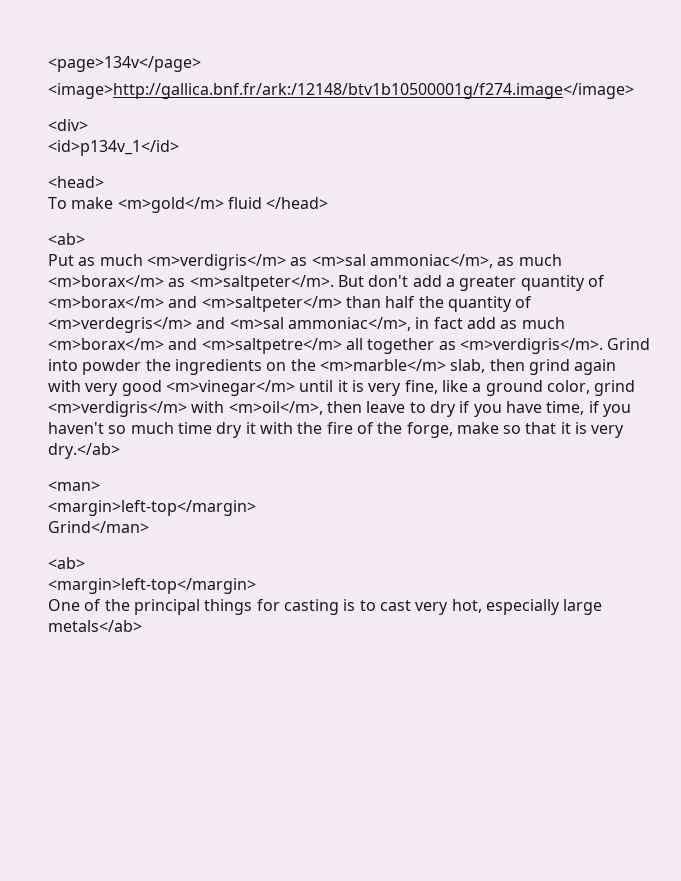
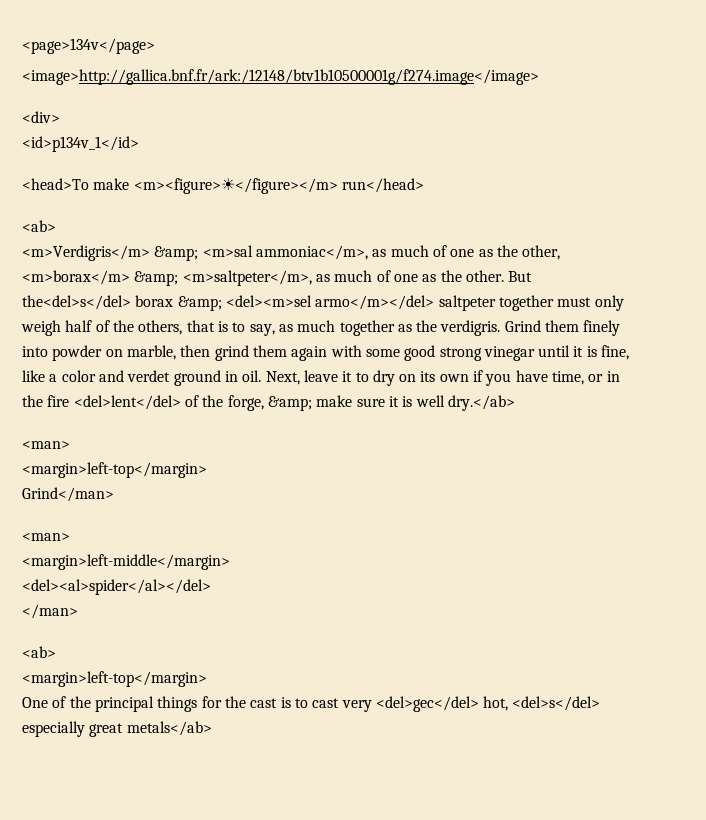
[48,176,104,188] [48,197,329,213] [48,233,85,245] [48,254,562,270] [48,275,605,291] [48,296,533,312] [48,317,565,333] [48,338,651,354] [48,359,486,375] <head> // To make <m>gold</m> fluid </head> // <ab> // Put as much <m>verdigris</m> as <m>sal ammoniac</m>, as much <m>borax</m> as <m>saltpeter</m>. But don't add a greater quantity of <m>borax</m> and <m>saltpeter</m> than half the quantity of <m>verdegris</m> and <m>sal ammoniac</m>, in fact add as much <m>borax</m> and <m>saltpetre</m> all together as <m>verdigris</m>. Grind into powder the ingredients on the <m>marble</m> slab, -> [22,178,424,194] [22,220,56,232] [22,245,561,261] [22,270,533,286] [22,295,624,311] [21,320,621,336] [22,345,176,361] <head>To make <m><figure>☀</figure></m> run</head> // <ab> // <m>Verdigris</m> &amp; <m>sal ammoniac</m>, as much of one as the other, <m>borax</m> &amp; <m>saltpeter</m>, as much of one as the other. But the<del>s</del> borax &amp; <del><m>sel armo</m></del> saltpeter together must only weigh half of the others, that is to say, as much together as the verdigris. Grind them finely into powder on marble,
(570, 367) none -> [252,345,287,357] them
[85,380,295,396] very good <m>vinegar</m> -> [365,345,535,361] some good strong vinegar
[368,383,402,396] very -> (597, 351) none
[485,380,636,396] [48,401,631,417] [48,422,293,438] ground color, grind <m>verdigris</m> with <m>oil</m>, then leave to dry if you have time, if you haven't so much time dry it with -> [61,370,620,386] color and verdet ground in oil. Next, leave it to dry on its own if you have time, or in
(353, 428) none -> [73,395,181,410] <del>lent</del>
[456,422,625,438] make so that it is very -> [267,395,445,411] &amp; make sure it is well
(149, 527) none -> [22,533,70,541] [22,554,230,570] [22,579,211,595] [22,604,78,619] // <man> // <margin>left-middle</margin> // <del><al>spider</al></del> // </man>
[283,599,339,615] casting -> [224,696,278,708] the cast
[451,599,603,615] hot, especially large -> [375,696,601,712] [22,721,124,737] <del>gec</del> hot, <del>s</del> especially great

